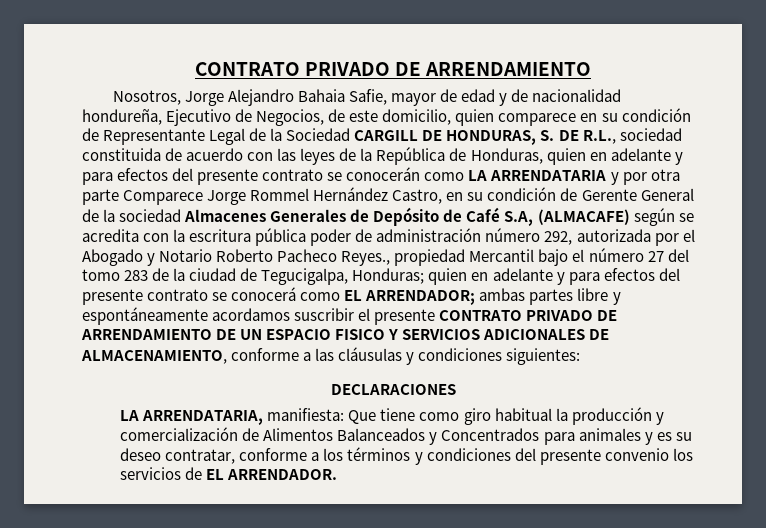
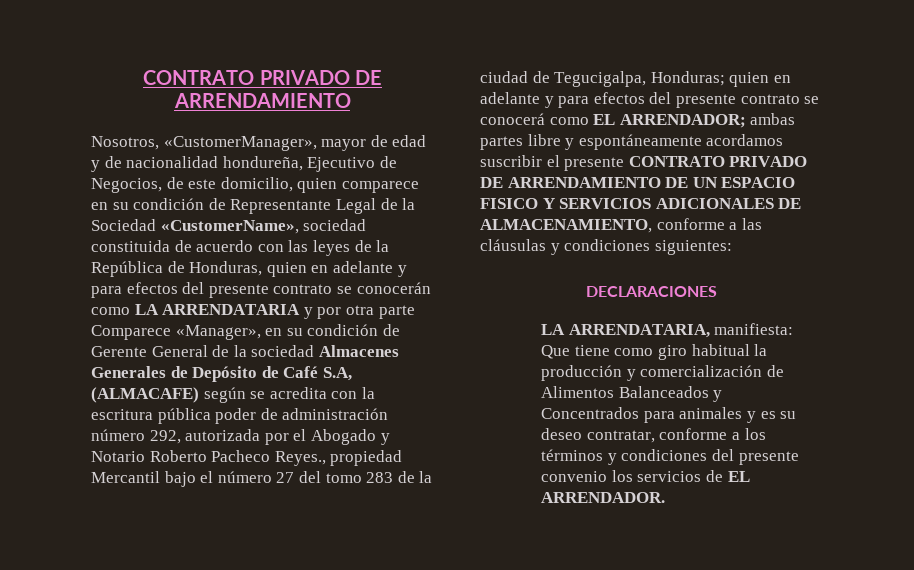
[184,89,388,106] Jorge Alejandro Bahaia Safie, -> [163,136,317,151] «CustomerManager»,
[354,130,616,145] CARGILL DE HONDURAS, S. DE R.L., -> [160,220,299,234] «CustomerName»,
[207,187,443,205] Jorge Rommel Hernández Castro, -> [175,325,261,340] «Manager»,

